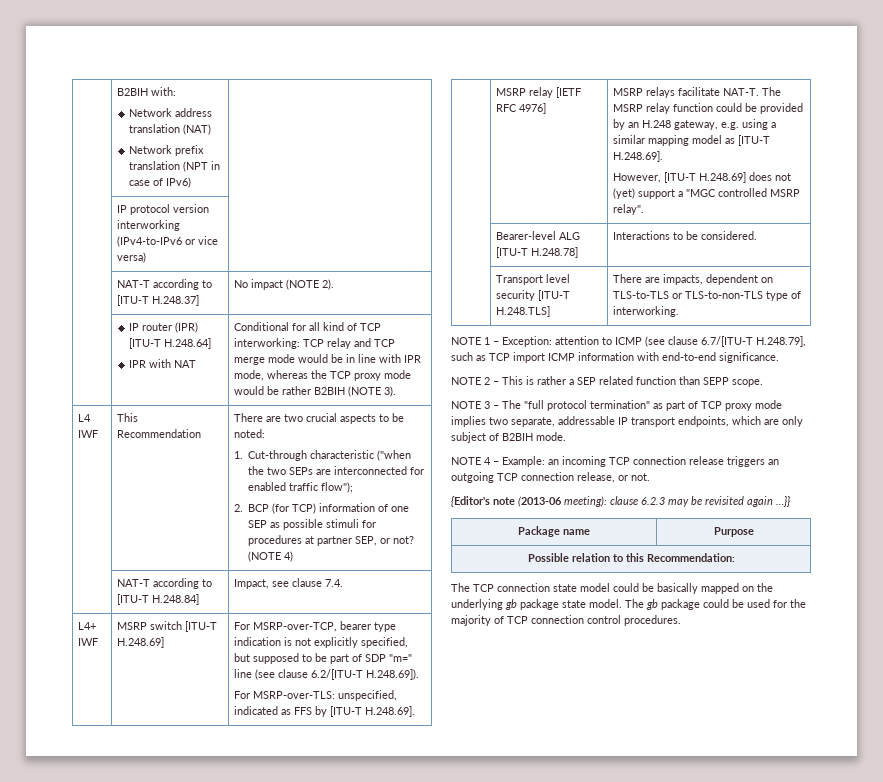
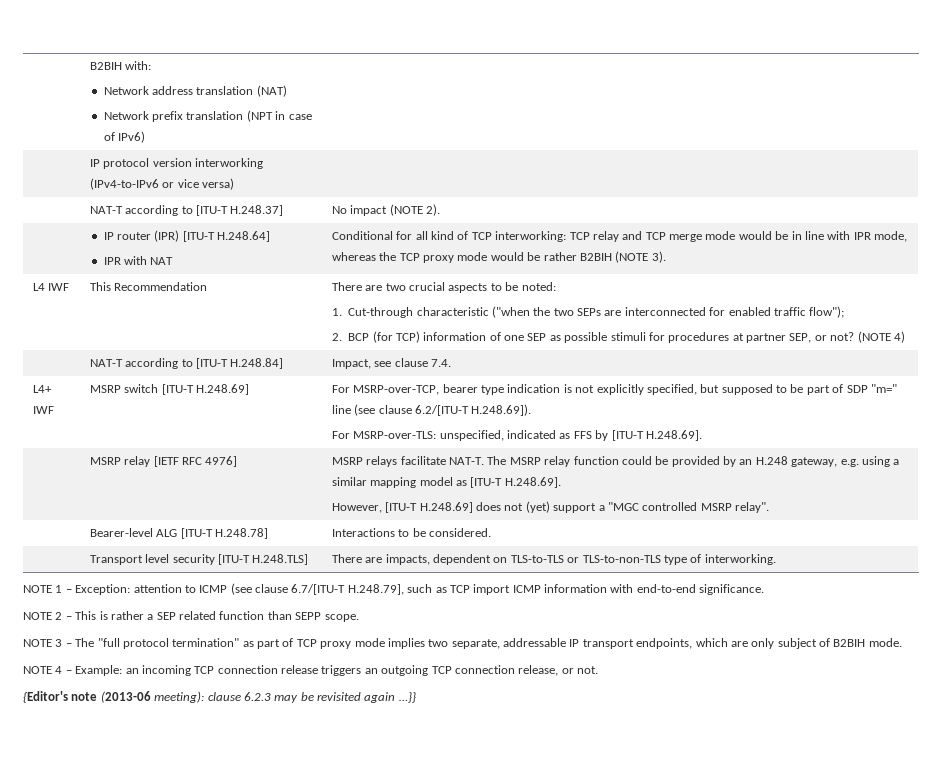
[518,526,590,537] [713,527,754,537] [527,553,735,562] [451,583,773,594] [451,599,806,610] [451,615,681,626] // Package name | Purpose // Possible relation to this Recommendation: // The TCP connection state model could be basically mapped on the underlying gb package state model. The gb package could be used for the majority of TCP connection control procedures. -> (416, 697) none

